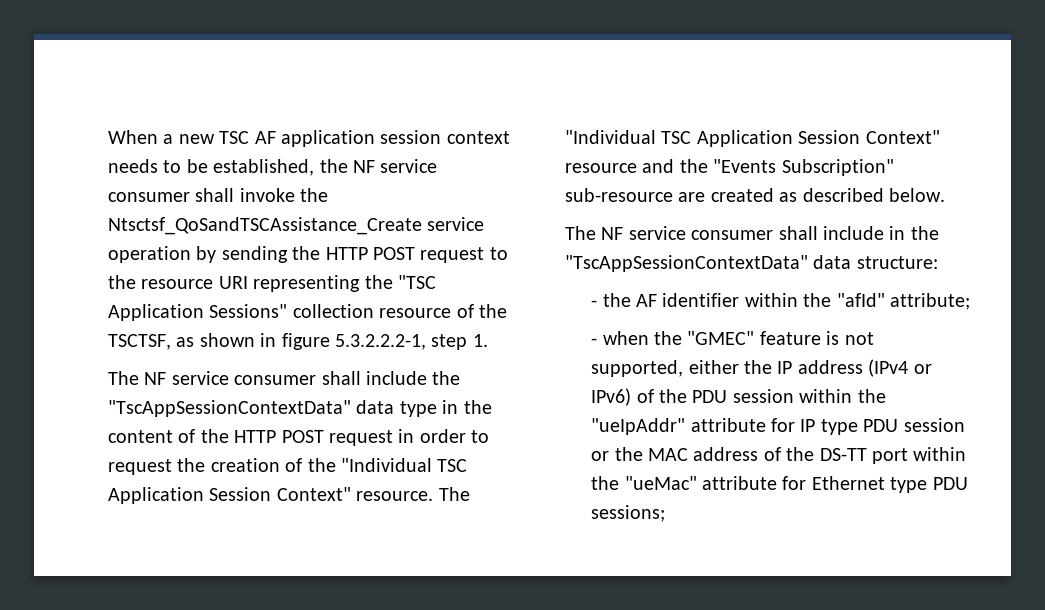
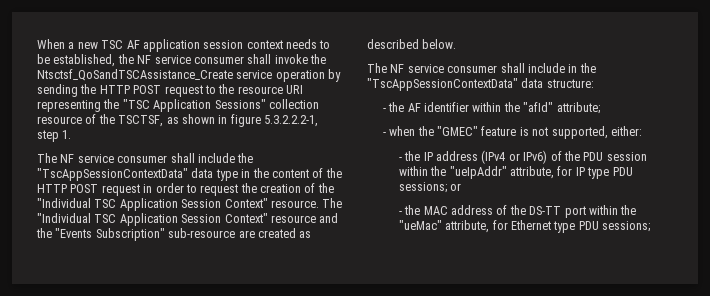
[688,360,739,374] either -> [610,126,642,136] [398,157,402,161] either: // -
[690,418,766,432] attribute -> [509,166,554,179] attribute,
[903,418,965,432] [591,451,610,461] session or -> [398,182,462,193] [398,211,402,215] sessions; or // -
[701,476,777,490] attribute -> [445,220,490,233] attribute,

